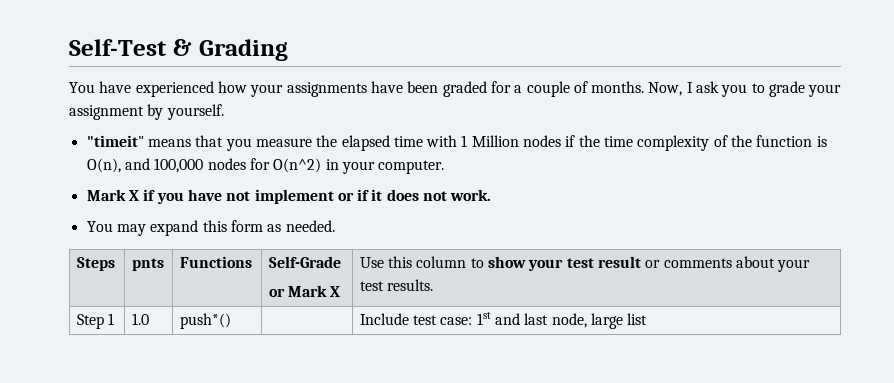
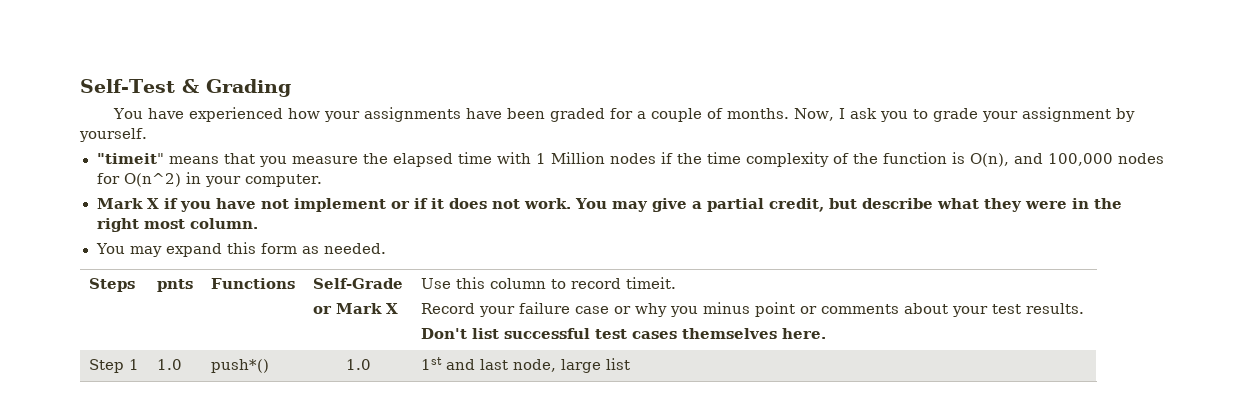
(492, 195) none -> [574,198,1123,212] [96,218,258,232] You may give a partial credit, but describe what they were in the right most column.
[488,256,642,271] show your test result -> [570,277,676,289] [420,302,795,317] record timeit. // Record your failure case or why you minus point
(434, 285) none -> [420,328,826,339] // Don't list successful test cases themselves here.
[359,313,473,325] | Include test case: -> [346,359,371,370] 1.0 |

